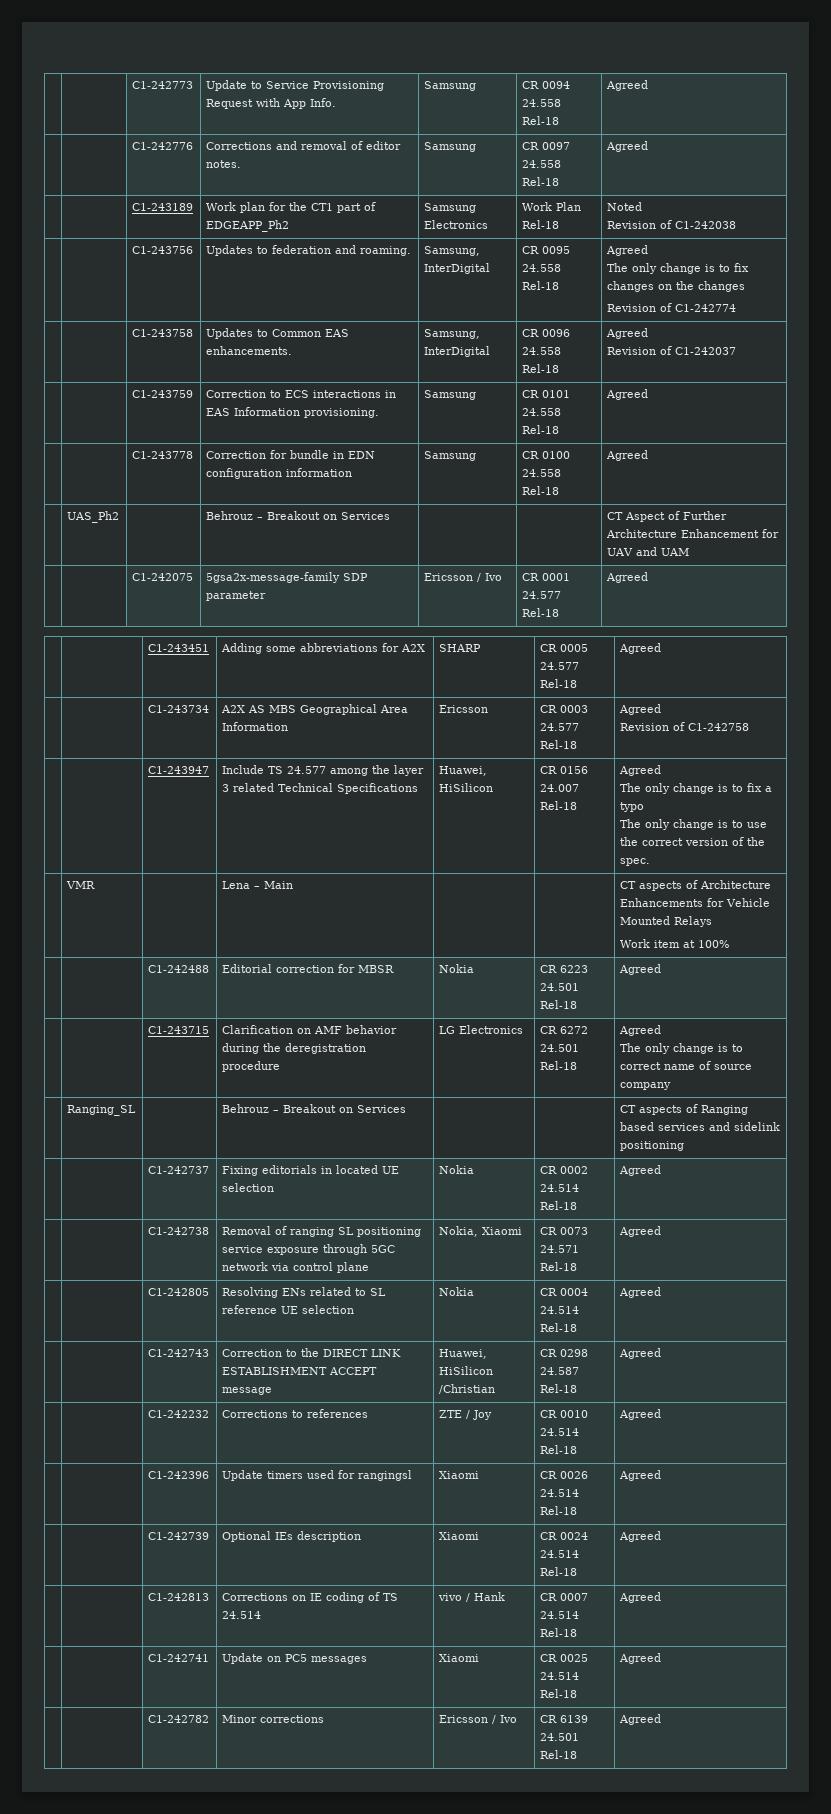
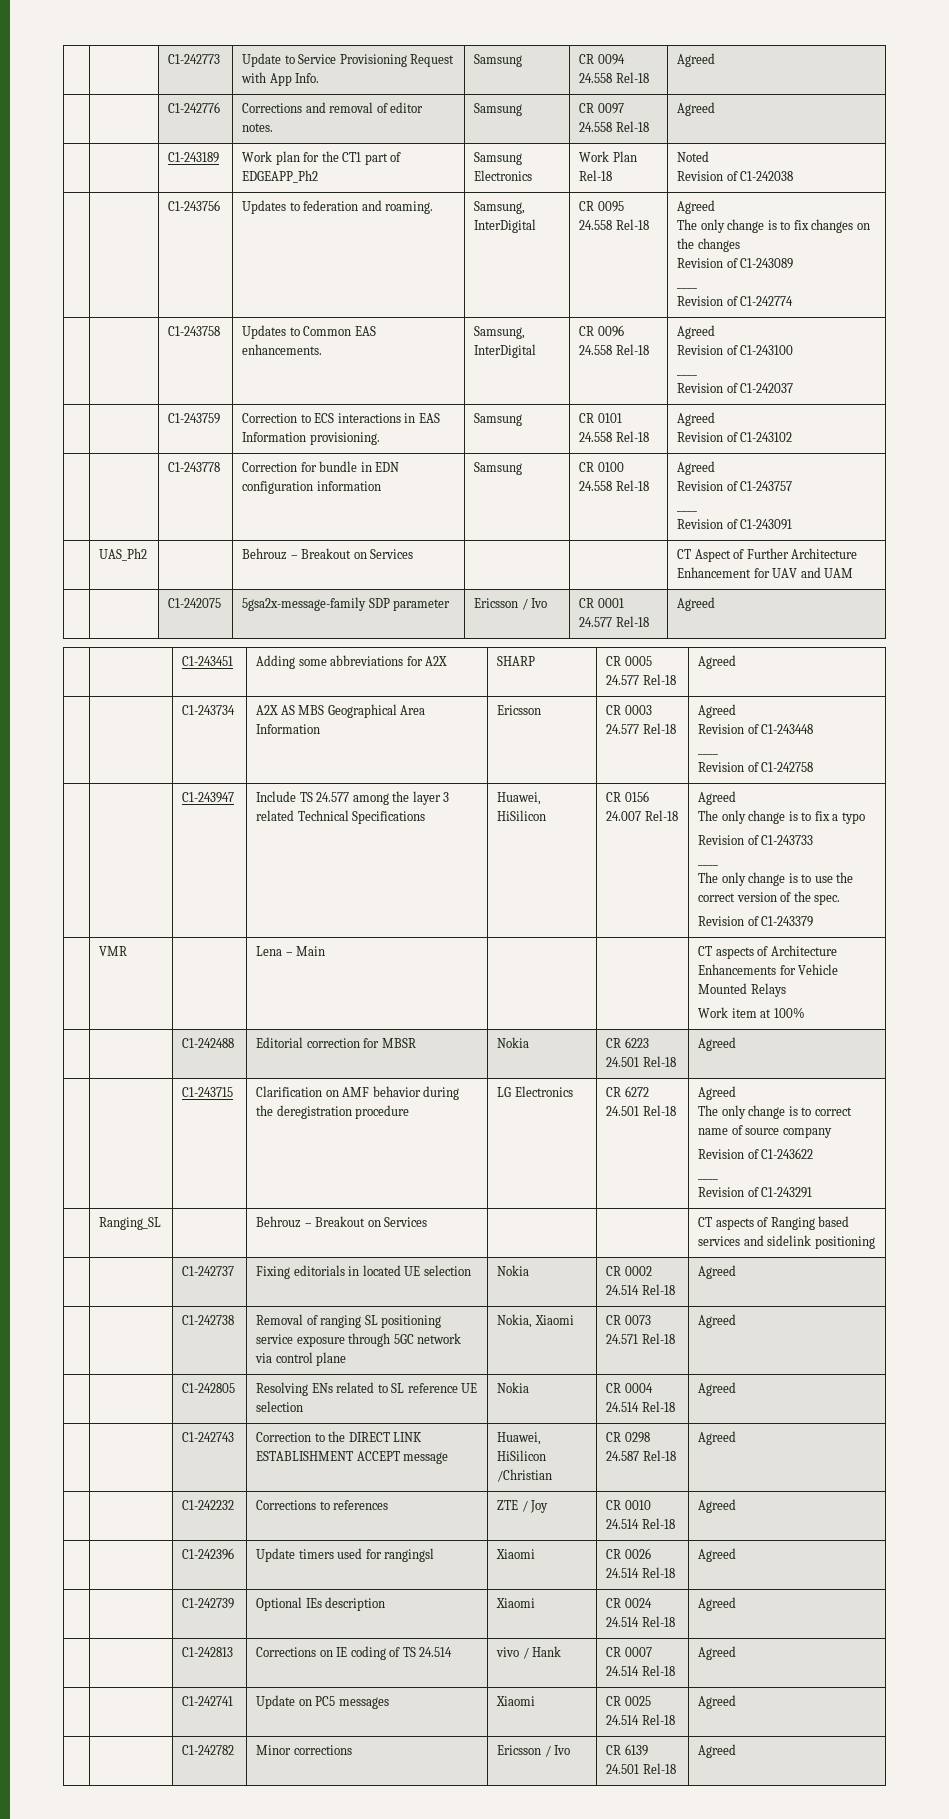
(746, 286) none -> [676,258,794,269] [676,287,697,289] // Revision of C1-243089 // ____
(649, 333) none -> [676,345,794,355] [676,374,697,376] // Revision of C1-243100 // ____
(649, 394) none -> [676,432,793,442] // Revision of C1-243102
(649, 455) none -> [676,481,793,491] [676,510,697,512] [676,519,793,530] // Revision of C1-243757 // ____ // Revision of C1-243091
(662, 709) none -> [697,724,814,734] [697,753,718,755] // Revision of C1-243448 // ____
(645, 807) none -> [697,835,814,845] [697,864,718,866] // Revision of C1-243733 // ____
(651, 862) none -> [697,916,814,927] // Revision of C1-243379
(672, 1086) none -> [697,1148,814,1159] [697,1178,718,1180] [697,1187,813,1198] // Revision of C1-243622 // ____ // Revision of C1-243291

